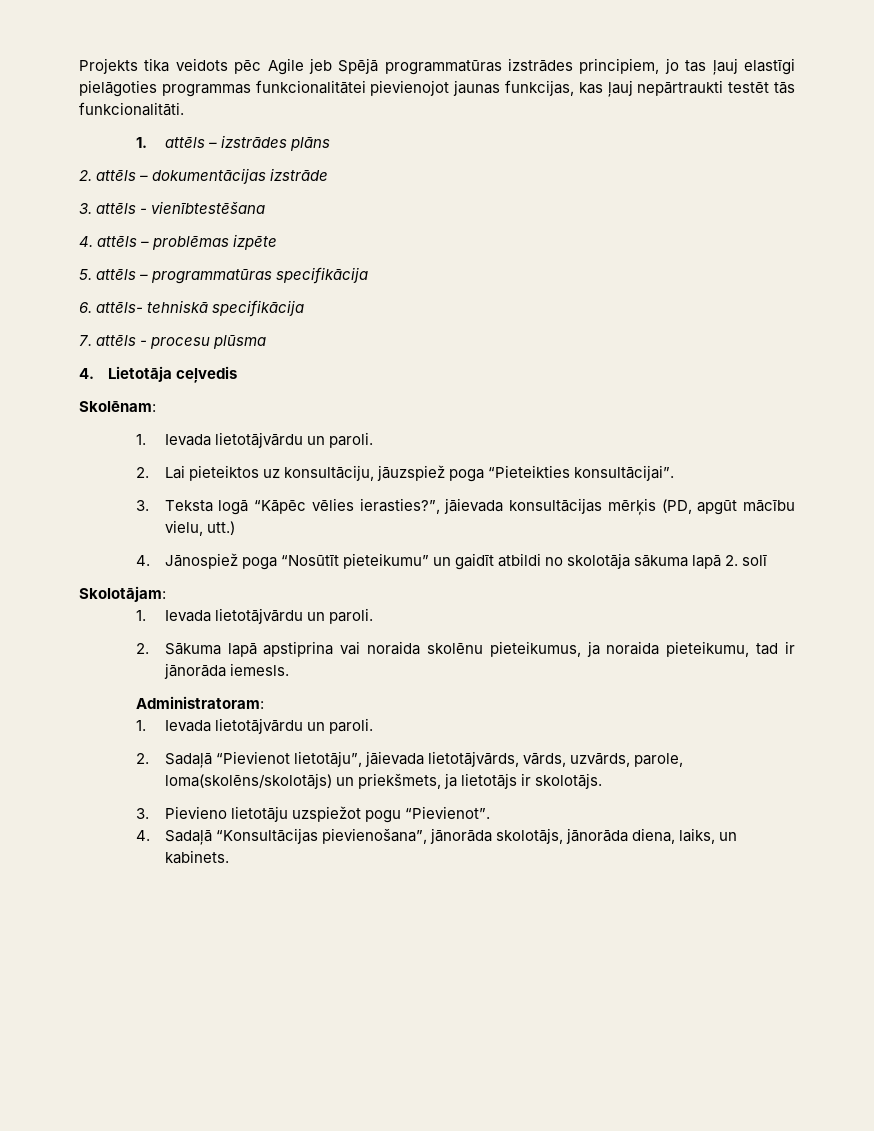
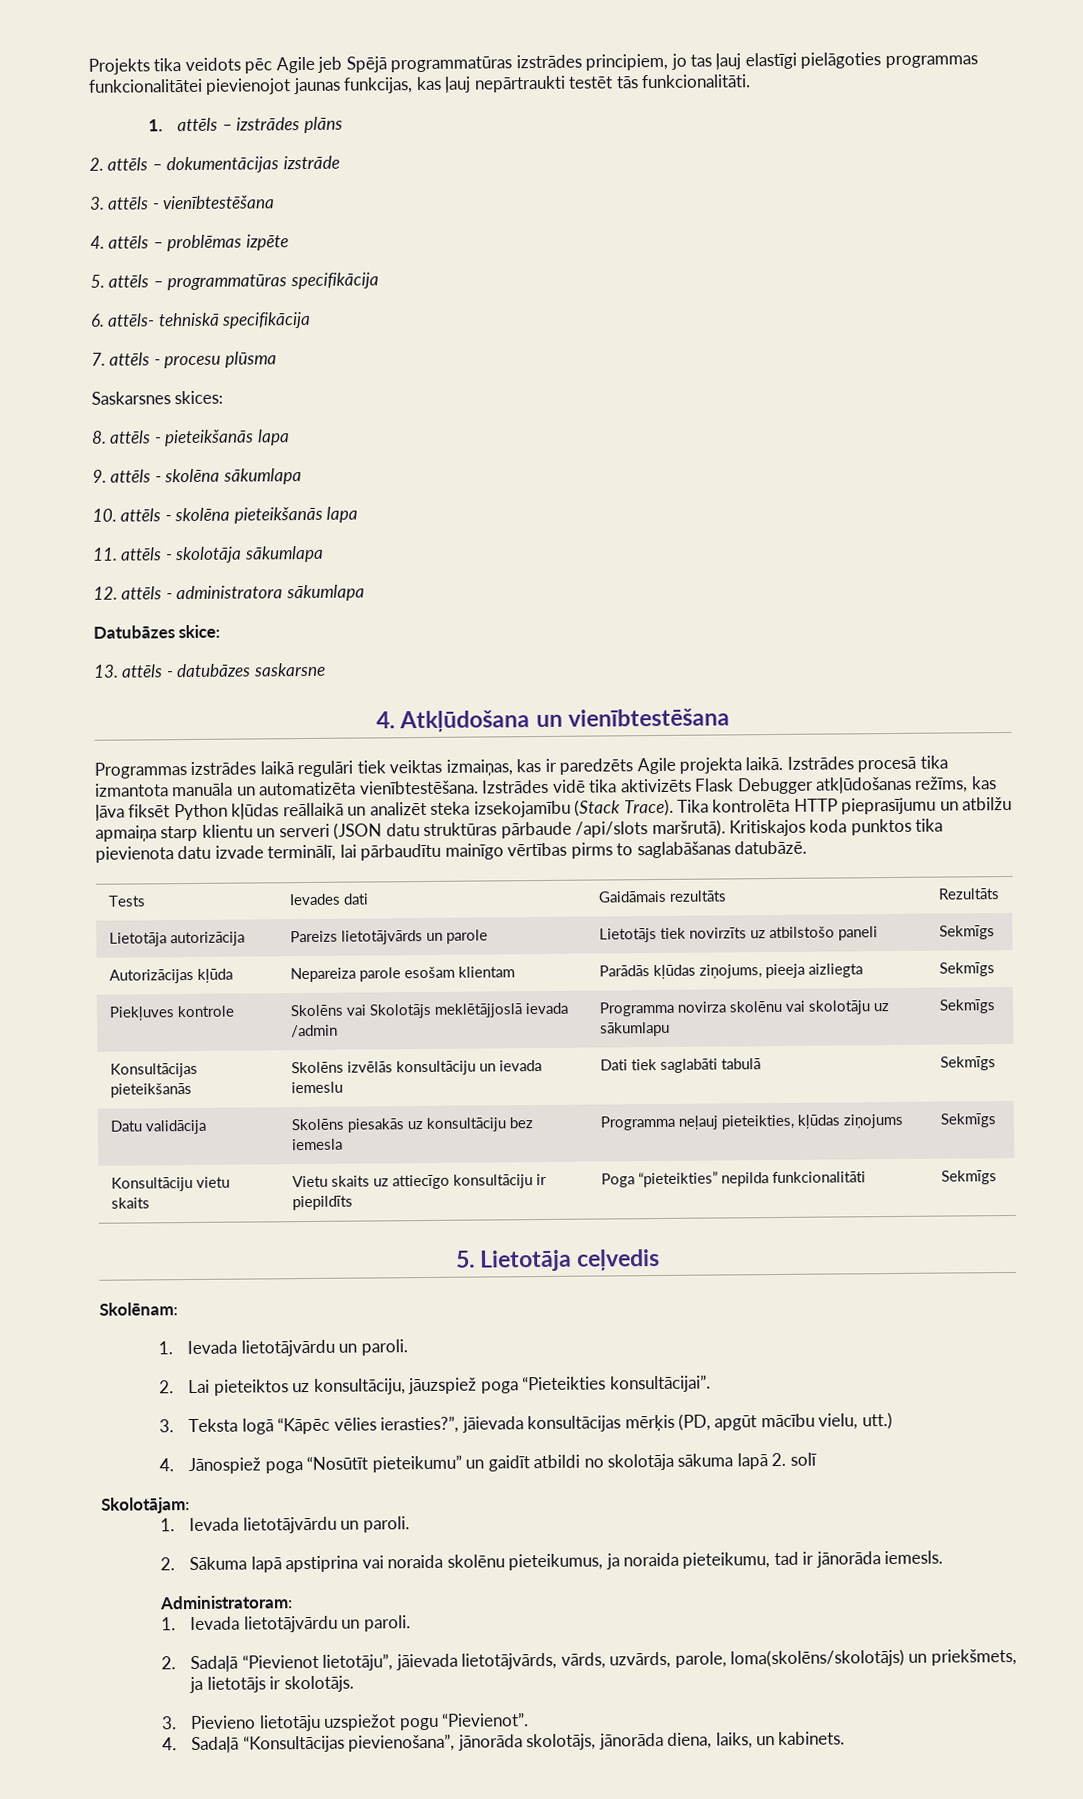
[79,368,94,379] 4. -> [91,390,224,405] [91,429,290,447] [92,468,302,485] [92,506,359,524] [92,545,324,564] [93,584,365,602] [93,624,221,639] [93,662,326,678] [376,708,730,733] [94,755,948,779] [94,776,997,797] [95,796,1013,821] [95,818,944,842] [95,840,808,863] [107,895,146,907] [288,893,369,906] [597,890,727,903] [937,888,1000,900] [108,931,245,947] [289,929,488,945] [598,926,878,943] [938,925,995,940] [108,968,233,984] [289,966,515,983] [598,963,863,980] [938,962,995,977] [108,1005,234,1021] [289,1002,568,1019] [290,1024,338,1038] [598,1000,889,1017] [599,1021,670,1037] [938,999,995,1014] [109,1062,198,1078] [109,1082,192,1098] [290,1060,542,1076] [290,1081,343,1094] [599,1058,761,1073] [939,1056,996,1071] [109,1119,206,1135] [290,1117,533,1133] [291,1138,343,1151] [599,1113,903,1131] [939,1113,996,1128] [110,1176,230,1192] [110,1197,150,1209] [291,1173,547,1190] [291,1195,353,1211] [600,1171,866,1188] [940,1170,997,1185] [455,1250,475,1268] Saskarsnes skices: // 8. attēls - pieteikšanās lapa // 9. attēls - skolēna sākumlapa // 10. attēls - skolēna pieteikšanās lapa // 11. attēls - skolotāja sākumlapa // 12. attēls - administratora sākumlapa // Datubāzes skice: // 13. attēls - datubāzes saskarsne // 4. Atkļūdošana un vienībtestēšana // Programmas izstrādes laikā regulāri tiek veiktas izmaiņas, kas ir paredzēts Agile projekta laikā. Izstrādes procesā tika izmantota manuāla un automatizēta vienībtestēšana. Izstrādes vidē tika aktivizēts Flask Debugger atkļūdošanas režīms, kas ļāva fiksēt Python kļūdas reāllaikā un analizēt steka izsekojamību (Stack Trace). Tika kontrolēta HTTP pieprasījumu un atbilžu apmaiņa starp klientu un serveri (JSON datu struktūras pārbaude /api/slots maršrutā). Kritiskajos koda punktos tika pievienota datu izvade terminālī, lai pārbaudītu mainīgo vērtības pirms to saglabāšanas datubāzē. // Tests | Ievades dati | Gaidāmais rezultāts | Rezultāts // Lietotāja autorizācija | Pareizs lietotājvārds un parole | Lietotājs tiek novirzīts uz atbilstošo paneli | Sekmīgs // Autorizācijas kļūda | Nepareiza parole esošam klientam | Parādās kļūdas ziņojums, pieeja aizliegta | Sekmīgs // Piekļuves kontrole | Skolēns vai Skolotājs meklētājjoslā ievada /admin | Programma novirza skolēnu vai skolotāju uz sākumlapu | Sekmīgs // Konsultācijas pieteikšanās | Skolēns izvēlās konsultāciju un ievada iemeslu | Dati tiek saglabāti tabulā | Sekmīgs // Datu validācija | Skolēns piesakās uz konsultāciju bez iemesla | Programma neļauj pieteikties, kļūdas ziņojums | Sekmīgs // Konsultāciju vietu skaits | Vietu skaits uz attiecīgo konsultāciju ir piepildīts | Poga “pieteikties” nepilda funkcionalitāti | Sekmīgs // 5.

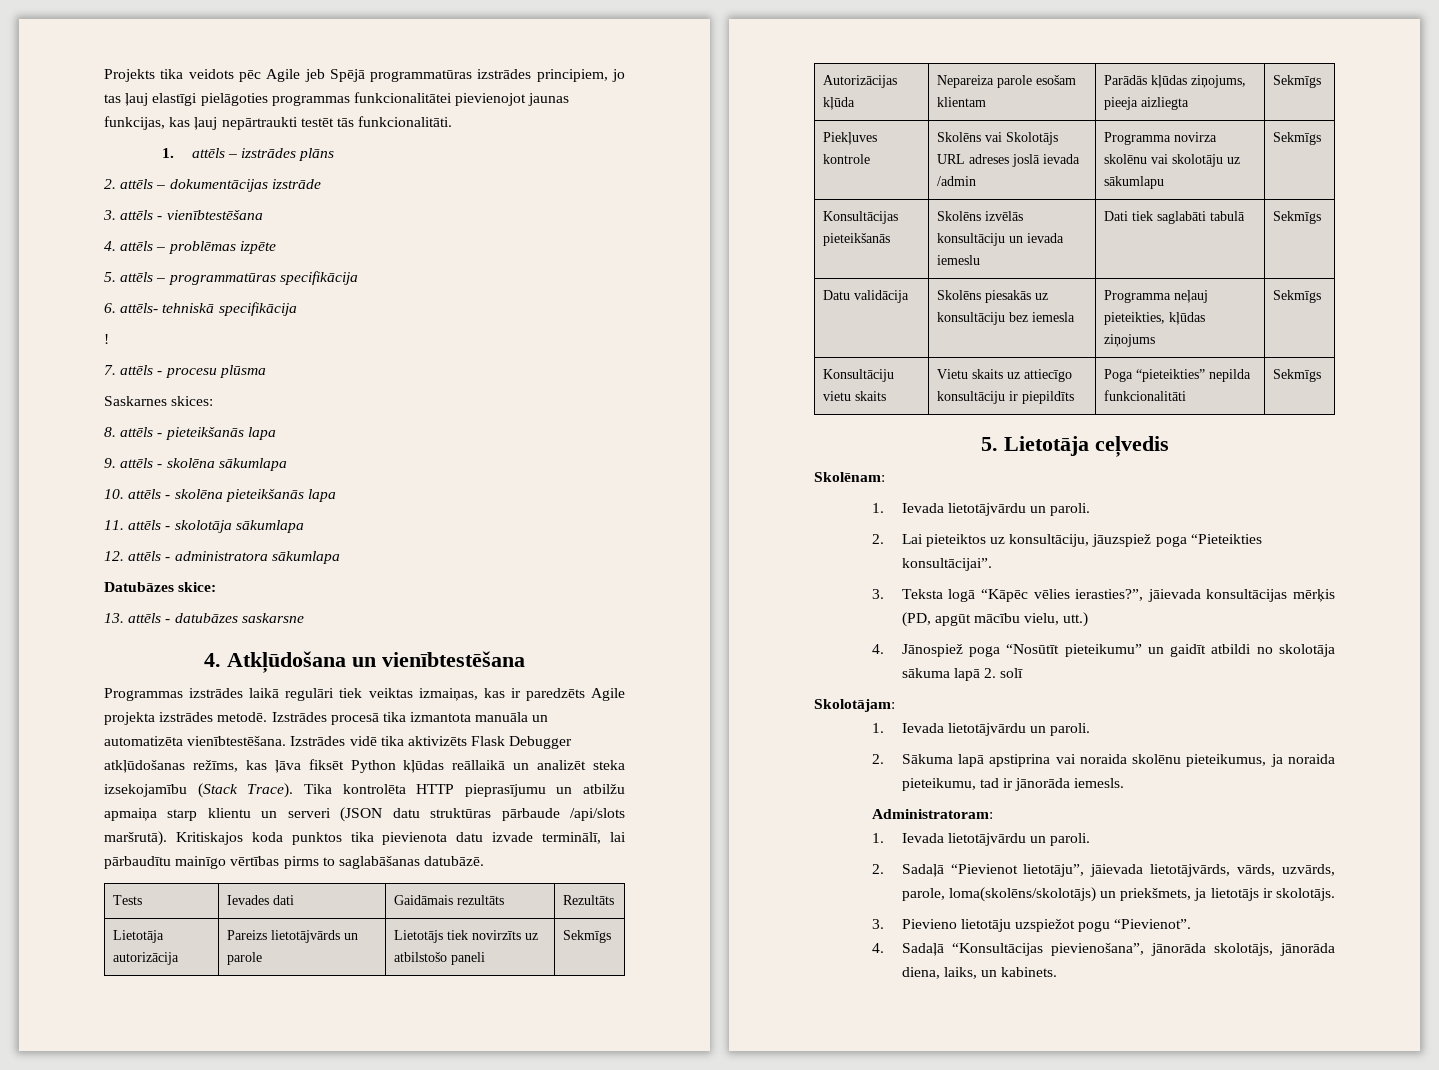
(312, 320) none -> [104,334,109,344] // !
[91,391,171,405] Saskarsnes -> [104,396,167,406] Saskarnes
[745,756,784,771] laikā. -> [159,712,268,722] izstrādes metodē.
[433,1003,523,1018] meklētājjoslā -> [936,154,1040,167] URL adreses joslā

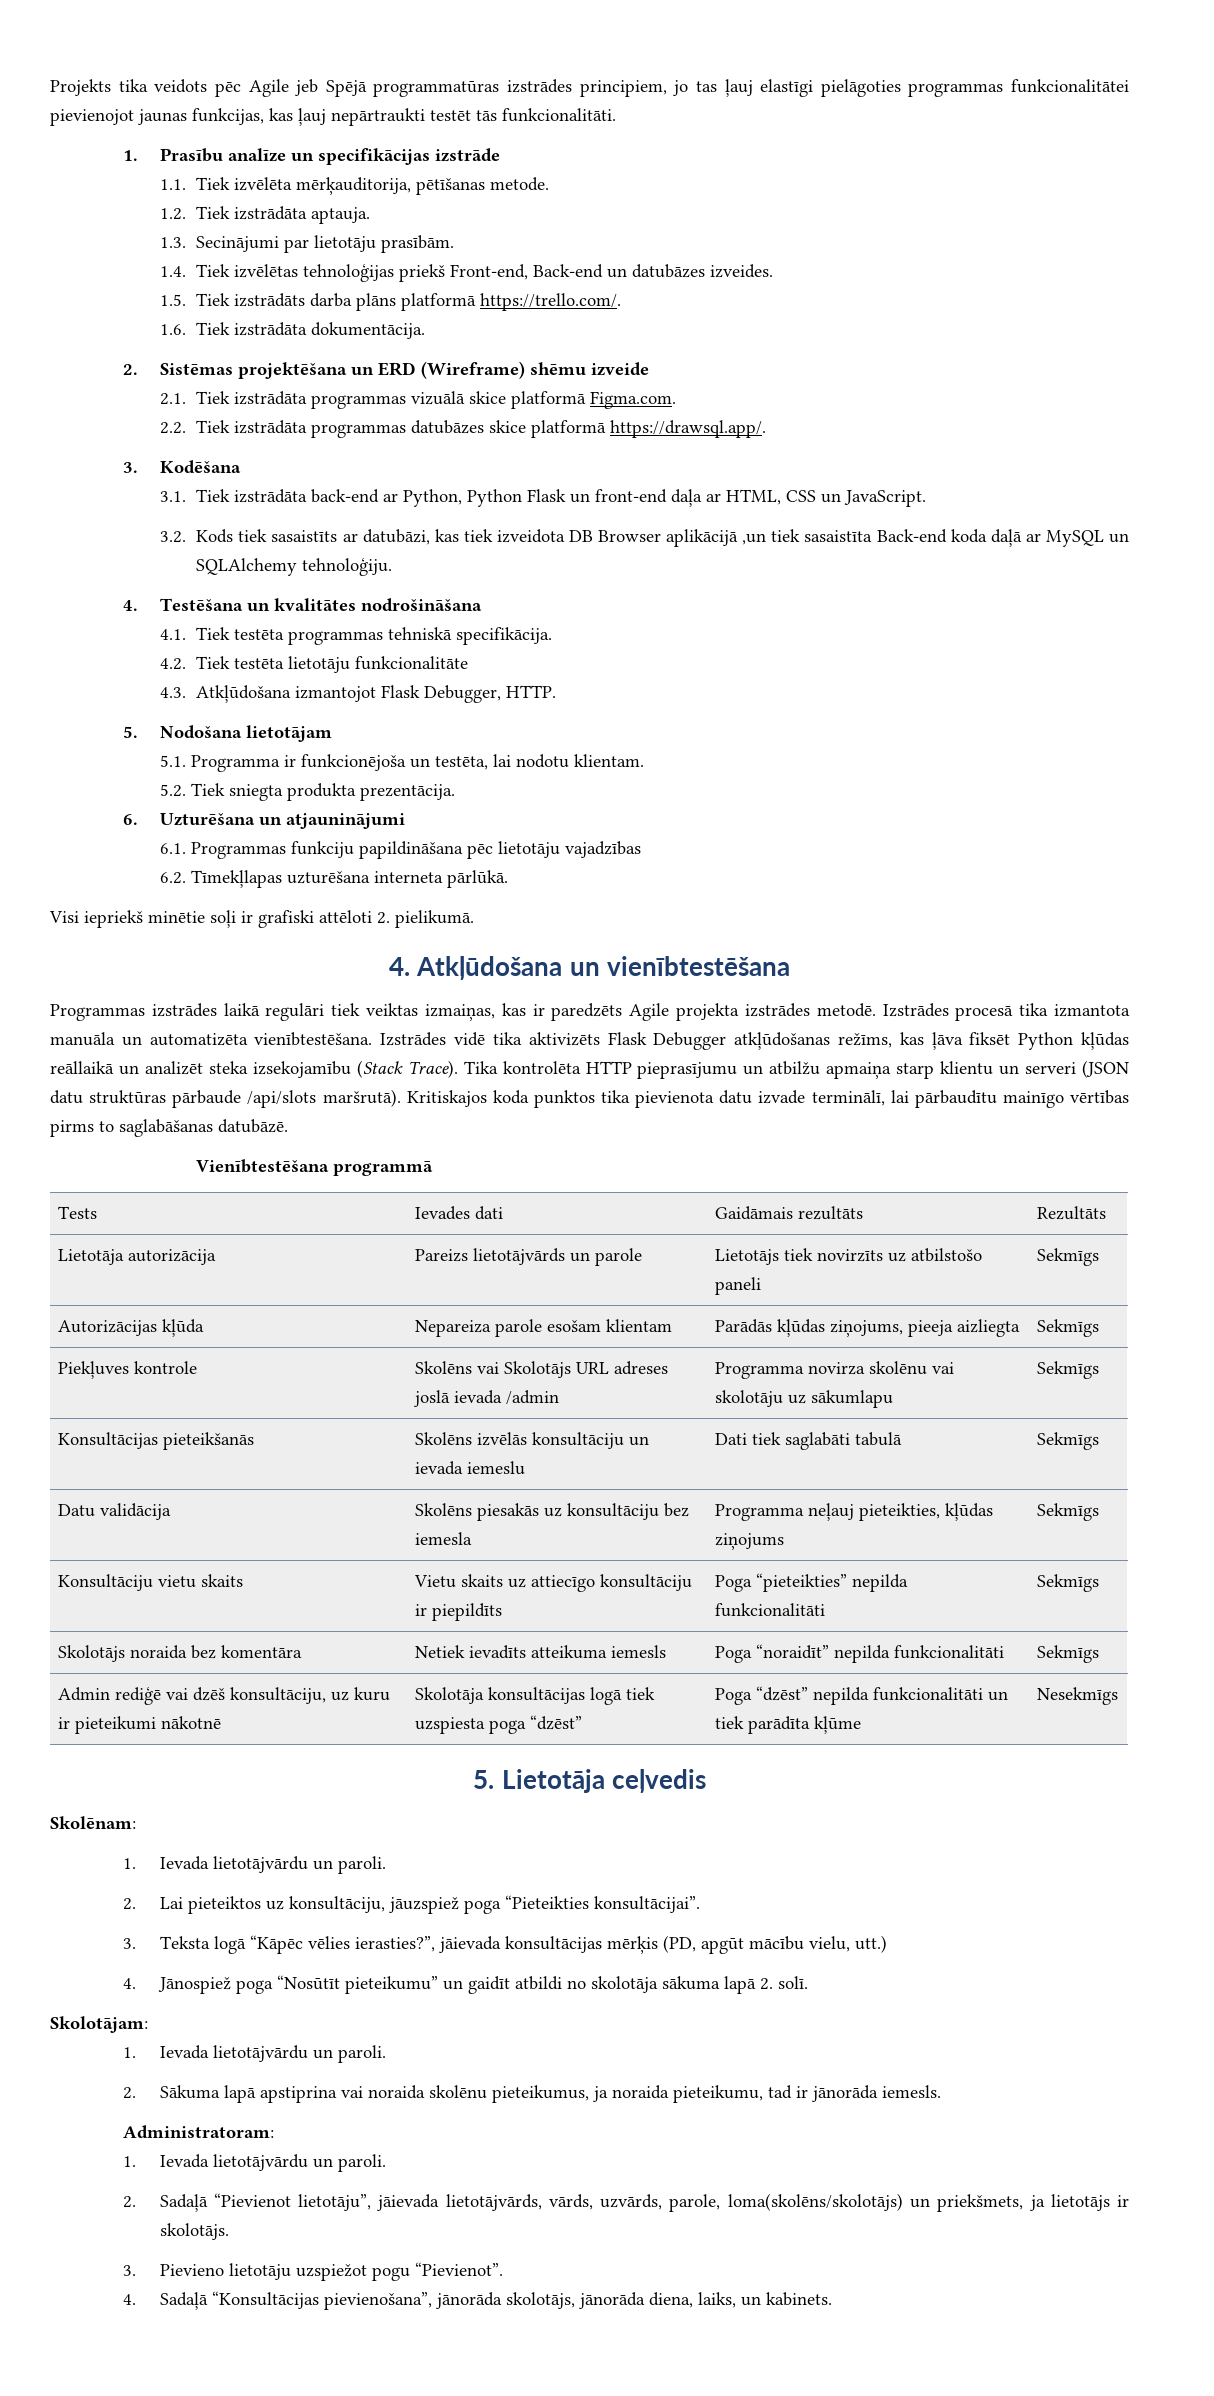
[191,148,335,161] [104,179,321,192] [103,210,263,220] [104,241,276,254] [104,271,358,285] [104,302,297,316] [104,334,109,344] [104,365,266,378] [104,396,214,406] [104,427,276,440] [104,458,287,471] [104,489,336,502] [104,520,304,533] [104,551,340,564] [104,582,217,592] [104,613,304,623] attēls – izstrādes plāns // 2. attēls – dokumentācijas izstrāde // 3. attēls - vienībtestēšana // 4. attēls – problēmas izpēte // 5. attēls – programmatūras specifikācija // 6. attēls- tehniskā specifikācija // ! // 7. attēls - procesu plūsma // Saskarnes skices: // 8. attēls - pieteikšanās lapa // 9. attēls - skolēna sākumlapa // 10. attēls - skolēna pieteikšanās lapa // 11. attēls - skolotāja sākumlapa // 12. attēls - administratora sākumlapa // Datubāzes skice: // 13. attēls - datubāzes saskarsne -> [159,148,500,165] [159,177,550,195] [159,206,371,224] [159,235,455,253] [159,264,774,282] [159,293,622,311] [159,322,426,339] [123,361,649,379] [159,391,677,409] [159,420,767,438] [123,460,241,474] [159,489,927,507] [159,529,1130,547] [196,558,393,576] [123,598,482,612] [159,627,553,645] [159,656,469,673] [159,685,557,703] [123,725,332,742] [159,754,644,772] [159,783,455,801] [123,813,405,829] [159,841,641,859] [159,870,508,888] [49,910,474,928] Prasību analīze un specifikācijas izstrāde // 1.1. Tiek izvēlēta mērķauditorija, pētīšanas metode. // 1.2. Tiek izstrādāta aptauja. // 1.3. Secinājumi par lietotāju prasībām. // 1.4. Tiek izvēlētas tehnoloģijas priekš Front-end, Back-end un datubāzes izveides. // 1.5. Tiek izstrādāts darba plāns platformā https://trello.com/. // 1.6. Tiek izstrādāta dokumentācija. // 2. Sistēmas projektēšana un ERD (Wireframe) shēmu izveide // 2.1. Tiek izstrādāta programmas vizuālā skice platformā Figma.com. // 2.2. Tiek izstrādāta programmas datubāzes skice platformā https://drawsql.app/. // 3. Kodēšana // 3.1. Tiek izstrādāta back-end ar Python, Python Flask un front-end daļa ar HTML, CSS un JavaScript. // 3.2. Kods tiek sasaistīts ar datubāzi, kas tiek izveidota DB Browser aplikācijā ,un tiek sasaistīta Back-end koda daļā ar MySQL un SQLAlchemy tehnoloģiju. // 4. Testēšana un kvalitātes nodrošināšana // 4.1. Tiek testēta programmas tehniskā specifikācija. // 4.2. Tiek testēta lietotāju funkcionalitāte // 4.3. Atkļūdošana izmantojot Flask Debugger, HTTP. // 5. Nodošana lietotājam // 5.1. Programma ir funkcionējoša un testēta, lai nodotu klientam. // 5.2. Tiek sniegta produkta prezentācija. // 6. Uzturēšana un atjauninājumi // 6.1. Programmas funkciju papildināšana pēc lietotāju vajadzības // 6.2. Tīmekļlapas uzturēšana interneta pārlūkā. // Visi iepriekš minētie soļi ir grafiski attēloti 2. pielikumā.
(485, 861) none -> [196,1159,434,1176] // Vienībtestēšana programmā
(1321, 375) none -> [58,1645,303,1662] [415,1645,667,1659] [715,1644,1005,1663] [1037,1645,1100,1663] [58,1687,391,1705] [58,1716,222,1734] [415,1687,656,1705] [415,1715,583,1734] [715,1686,1009,1705] [715,1716,862,1734] [1037,1687,1119,1705] // Skolotājs noraida bez komentāra | Netiek ievadīts atteikuma iemesls | Poga “noraidīt” nepilda funkcionalitāti | Sekmīgs // Admin rediģē vai dzēš konsultāciju, uz kuru ir pieteikumi nākotnē | Skolotāja konsultācijas logā tiek uzspiesta poga “dzēst” | Poga “dzēst” nepilda funkcionalitāti un tiek parādīta kļūme | Nesekmīgs
[1000,668,1024,678] solī -> [777,1976,808,1989] solī.

